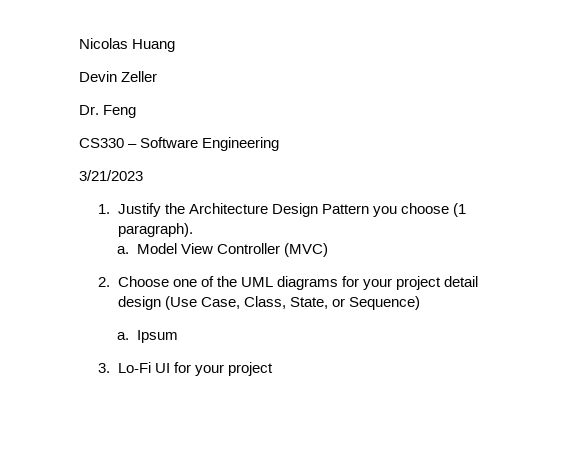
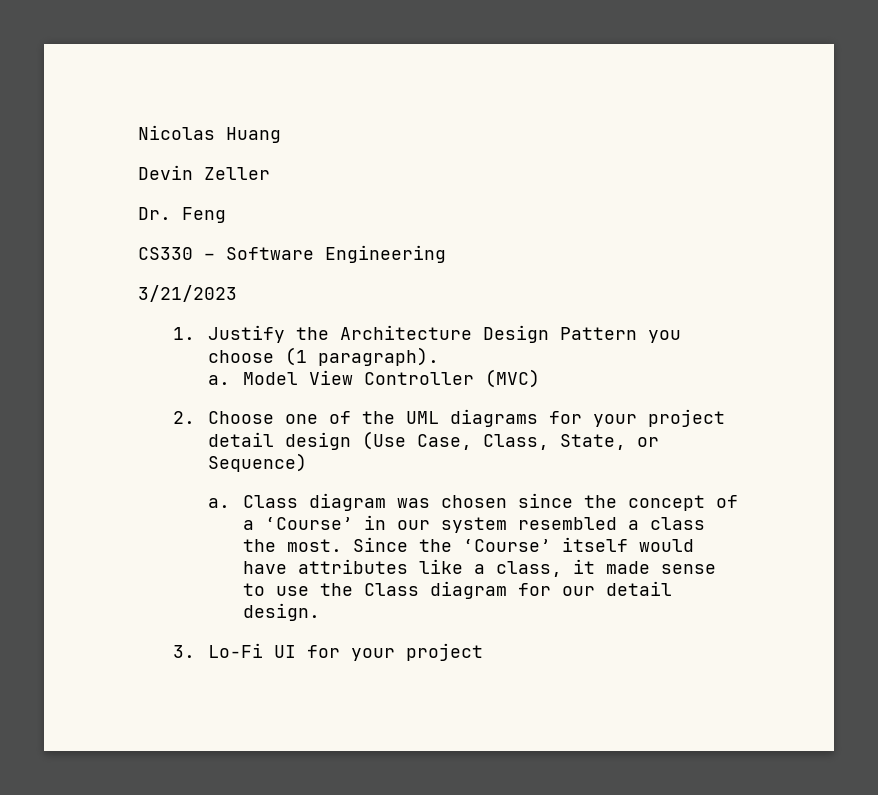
[136,330,178,343] Ipsum -> [243,493,739,511] [243,515,706,533] [243,537,695,552] [243,559,717,577] [243,581,673,599] [243,603,321,621] Class diagram was chosen since the concept of a ‘Course’ in our system resembled a class the most. Since the ‘Course’ itself would have attributes like a class, it made sense to use the Class diagram for our detail design.

